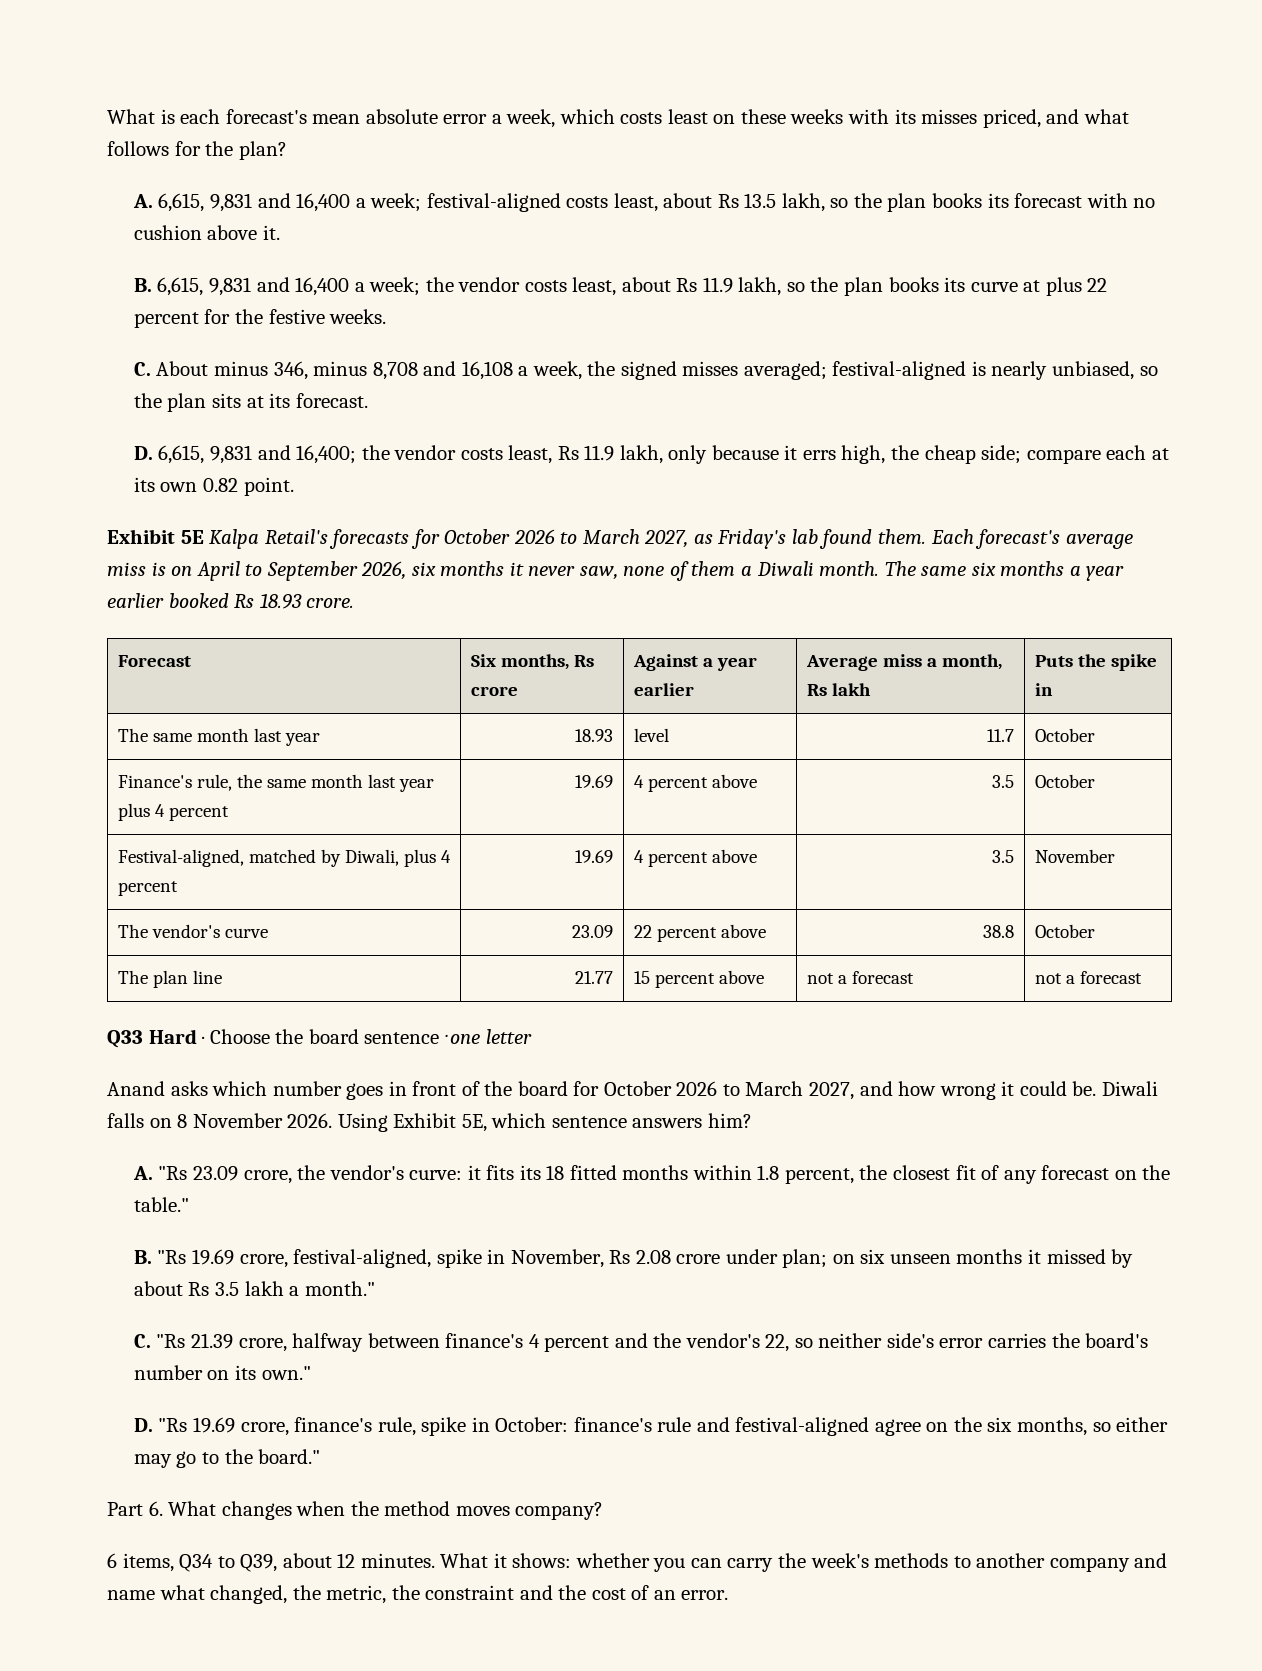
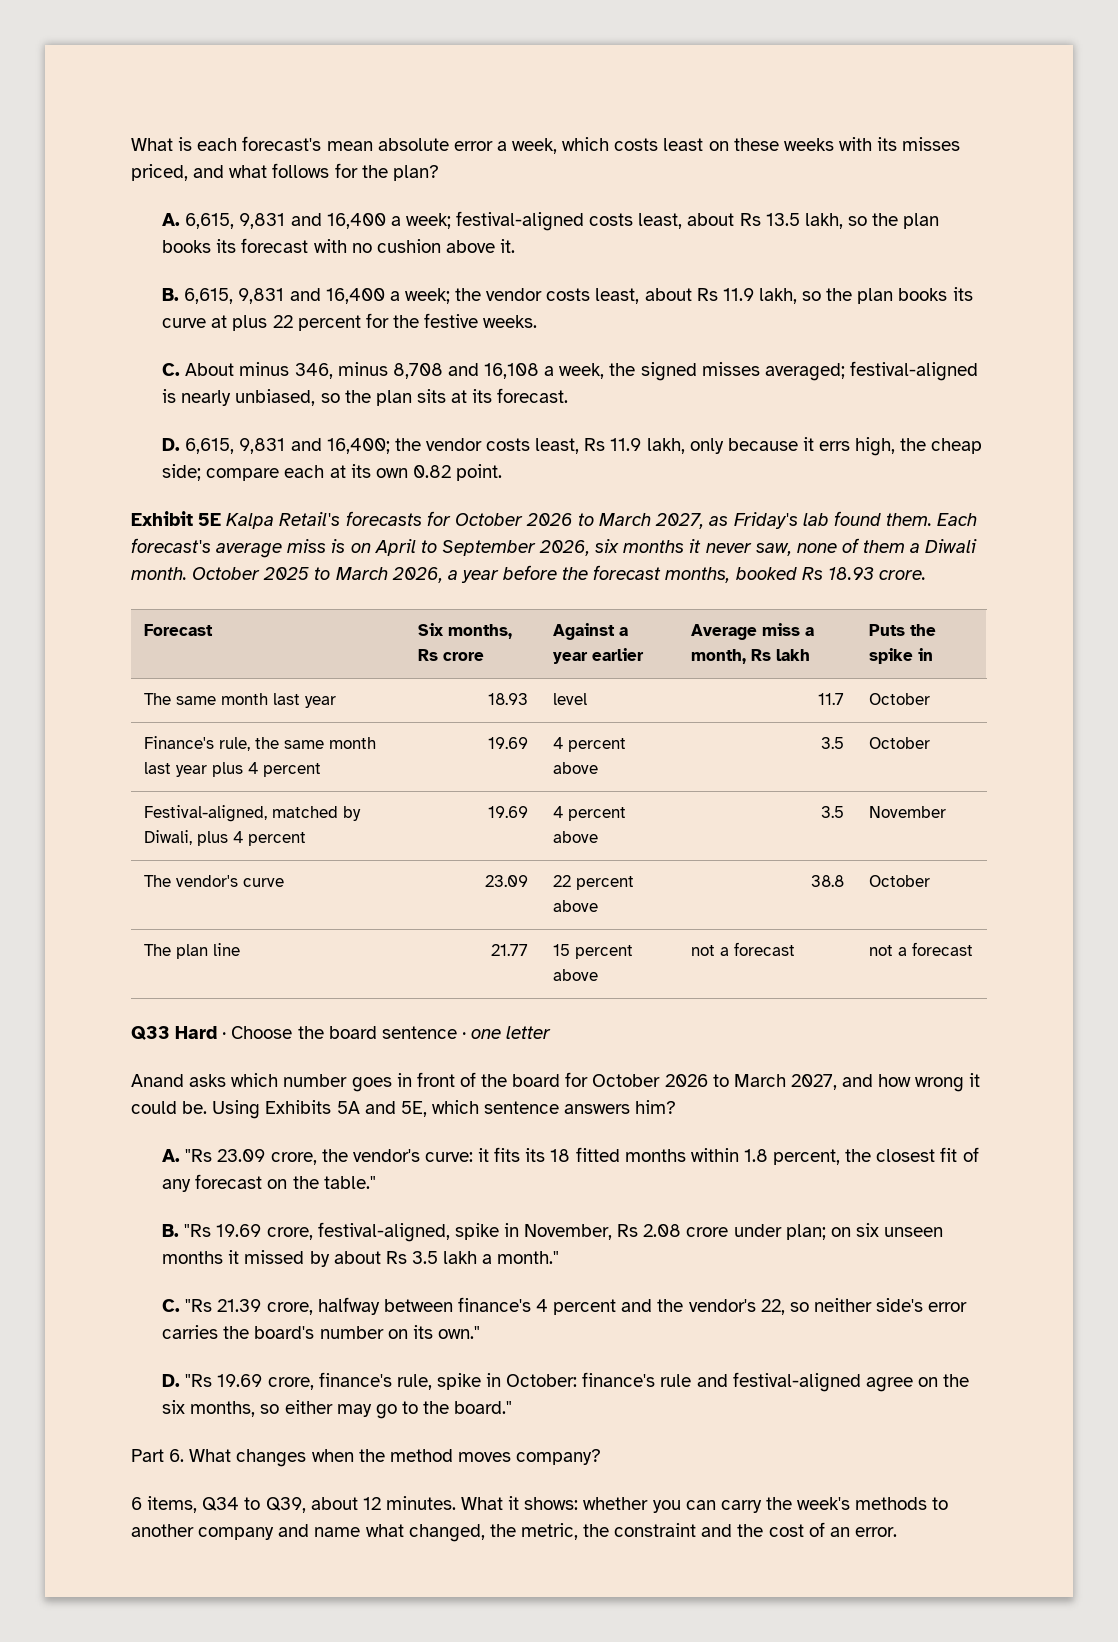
[884,561,1125,581] [107,593,164,608] The same six months a year earlier -> [192,565,731,583] October 2025 to March 2026, a year before the forecast months,
[1101,1081,1158,1096] [107,1113,457,1132] Diwali falls on 8 November 2026. Using Exhibit -> [212,1100,396,1119] Using Exhibits 5A and

